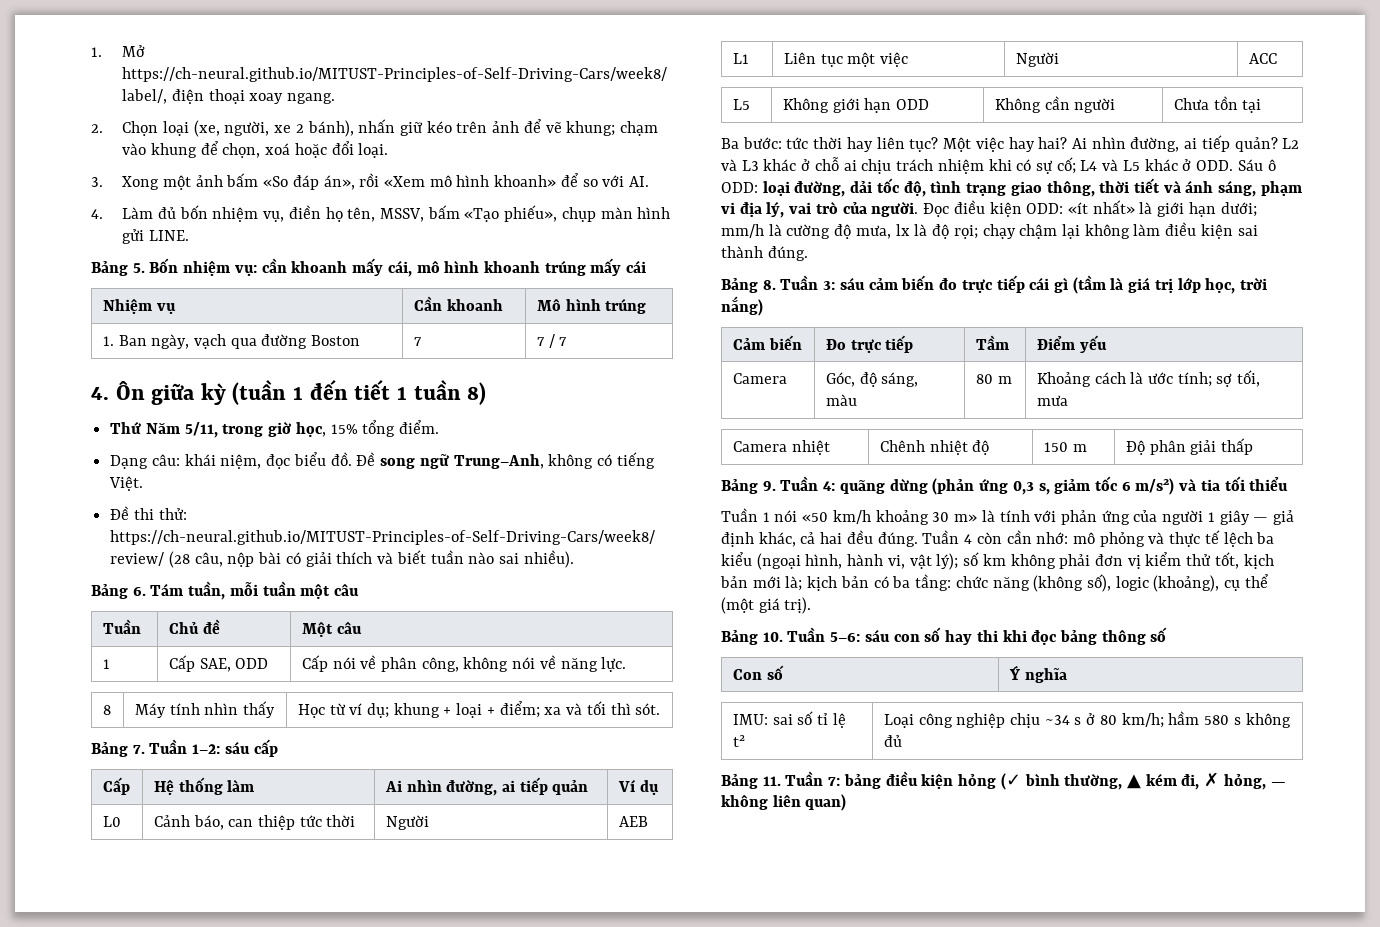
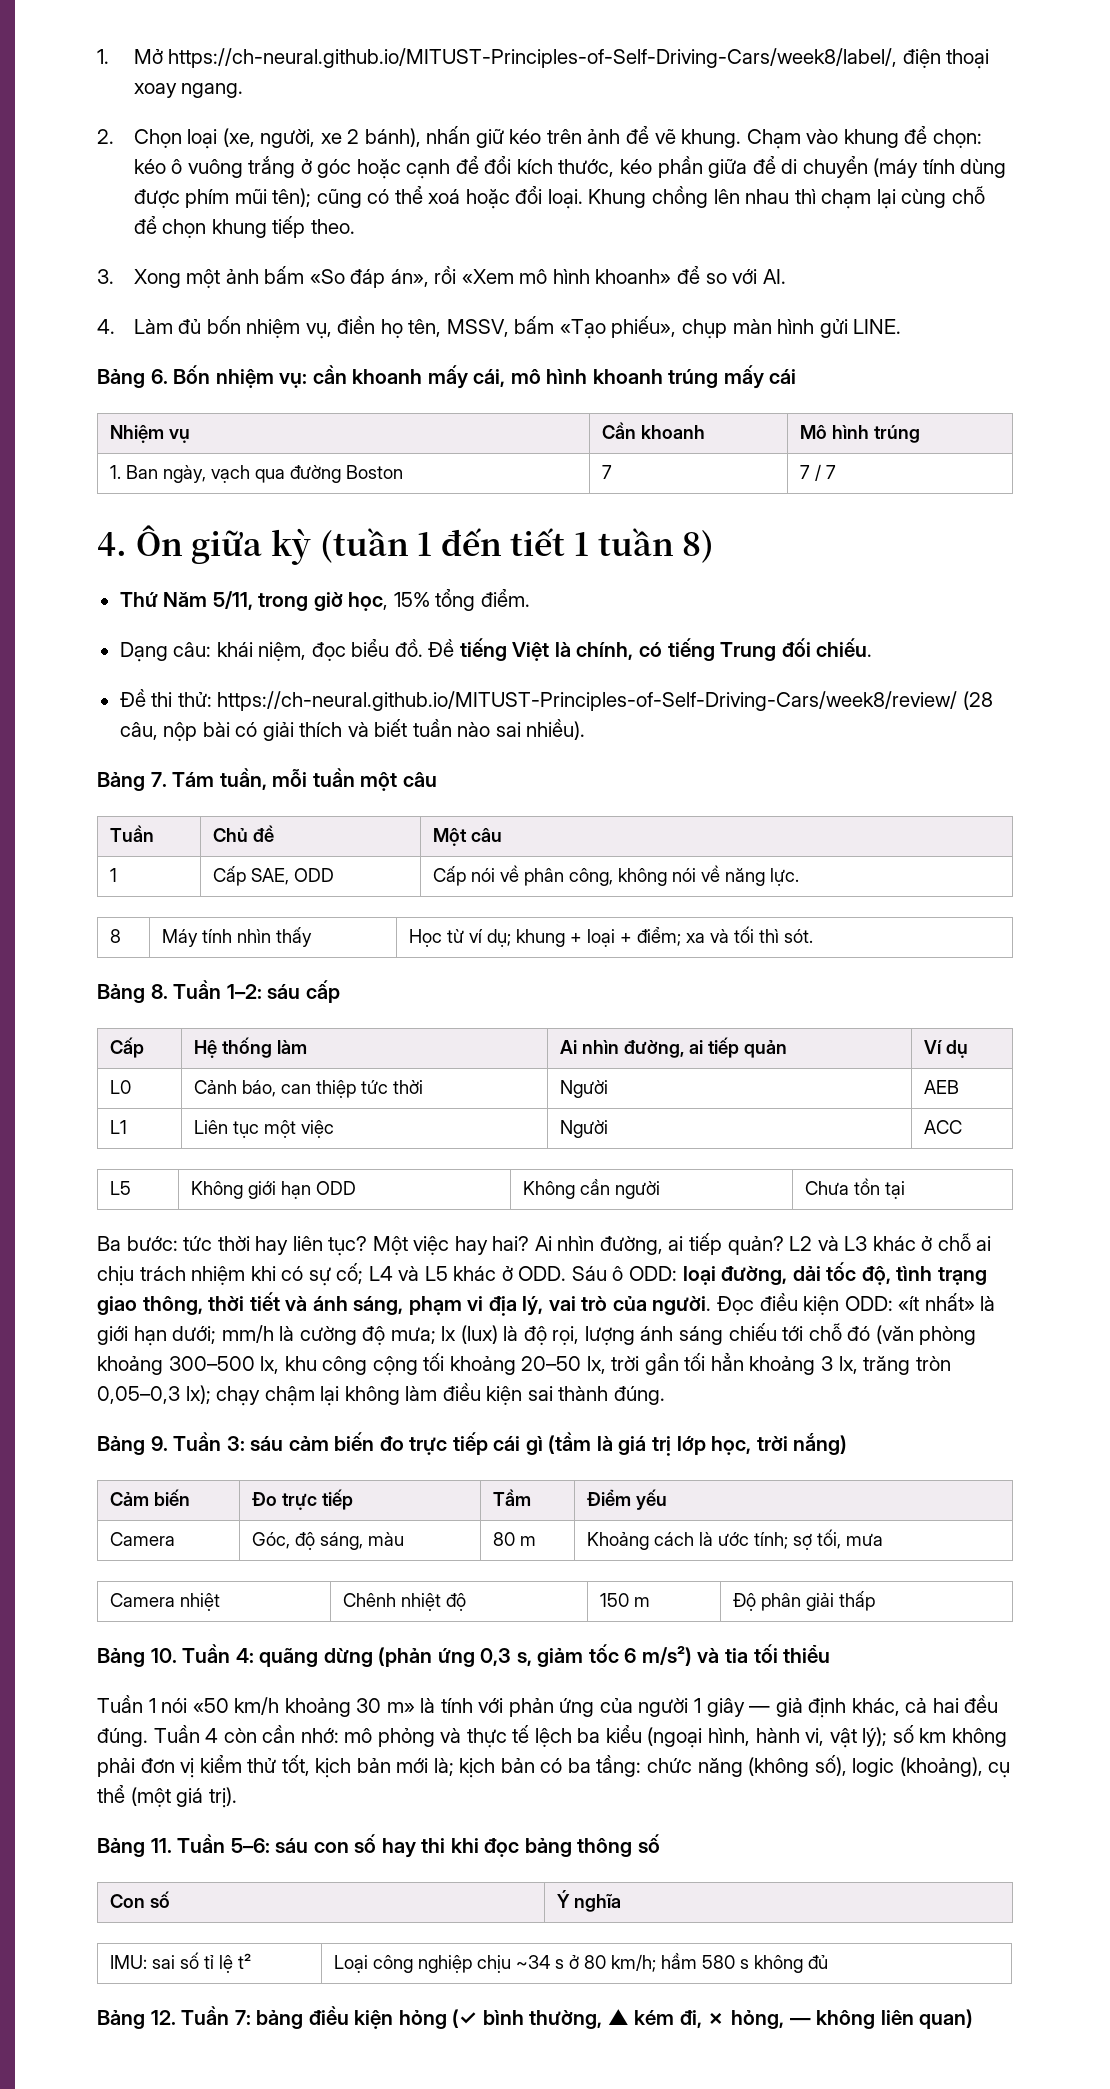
[566,121,659,136] khung; chạm -> [681,129,801,149] khung. Chạm
[222,141,389,158] chọn, xoá hoặc đổi loại. -> [932,129,982,148] [133,156,1007,179] [133,186,985,209] [133,216,355,238] chọn: kéo ô vuông trắng ở góc hoặc cạnh để đổi kích thước, kéo phần giữa để di chuyển (máy tính dùng được phím mũi tên); cũng có thể xoá hoặc đổi loại. Khung chồng lên nhau thì chạm lại cùng chỗ để chọn khung tiếp theo.
[132,263,145,273] 5. -> [150,369,168,384] 6.
[380,452,655,469] [109,476,144,491] song ngữ Trung–Anh, không có tiếng Việt. -> [459,638,873,661] tiếng Việt là chính, có tiếng Trung đối chiếu.
[132,587,146,596] 6. -> [150,772,167,787] 7.
[132,745,145,754] 7. -> [150,984,168,999] 8.
[855,224,978,239] mưa, lx là độ rọi; -> [390,1323,977,1345] [97,1353,951,1375] [97,1385,211,1404] mưa; lx (lux) là độ rọi, lượng ánh sáng chiếu tới chỗ đó (văn phòng khoảng 300–500 lx, khu công cộng tối khoảng 20–50 lx, trời gần tối hẳn khoảng 3 lx, trăng tròn 0,05–0,3 lx);
[762,280,776,290] 8. -> [150,1436,168,1451] 9.
[762,481,776,491] 9. -> [150,1648,177,1663] 10.
[762,632,783,642] 10. -> [150,1838,172,1853] 11.
[762,776,781,786] 11. -> [150,2010,176,2025] 12.

